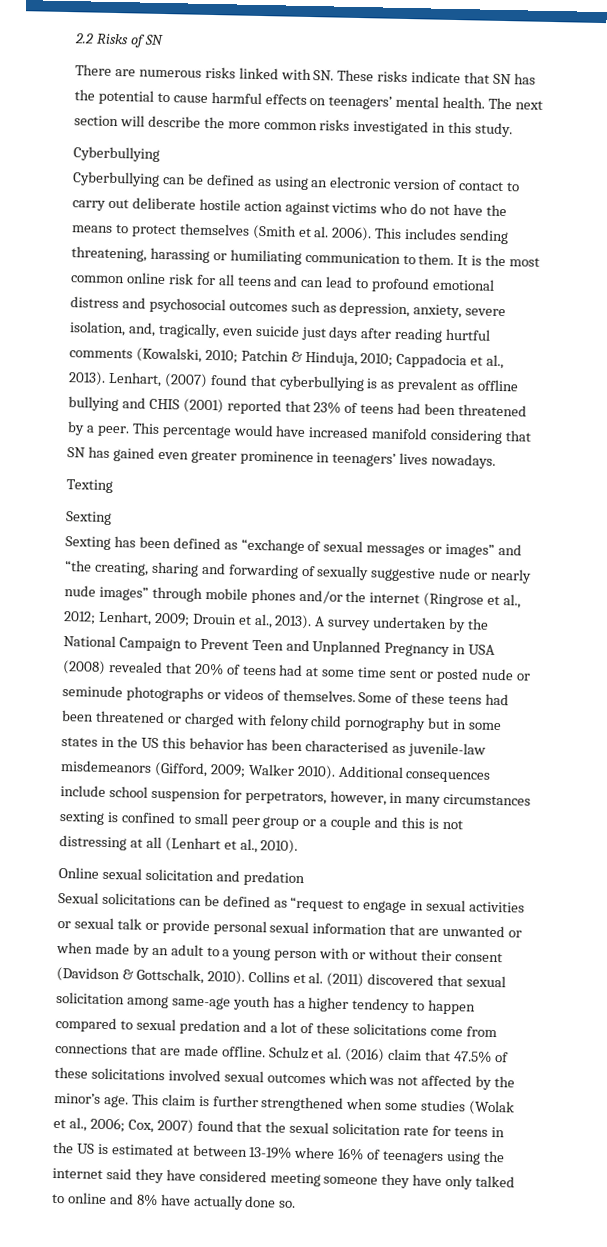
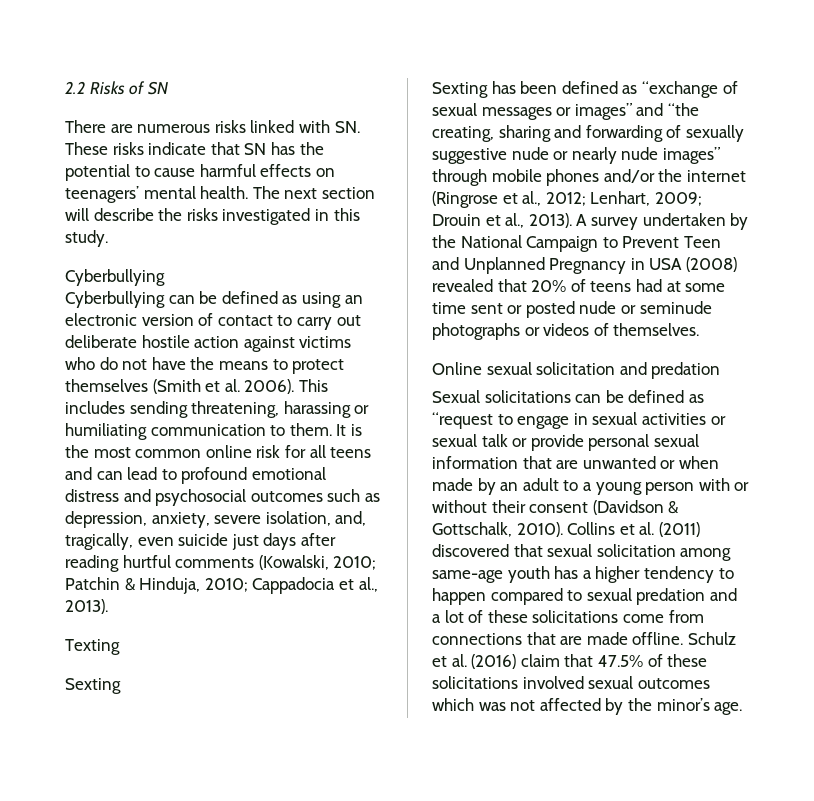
[227,121,318,131] more common -> (183, 214) none
[107,371,520,394] [68,396,528,417] [67,421,533,445] [67,446,497,469] Lenhart, (2007) found that cyberbullying is as prevalent as offline bullying and CHIS (2001) reported that 23% of teens had been threatened by a peer. This percentage would have increased manifold considering that SN has gained even greater prominence in teenagers’ lives nowadays. -> (108, 606) none
[358,692,510,706] [61,710,502,732] [61,736,487,758] [60,760,491,783] [60,785,532,807] [59,811,463,831] [59,835,299,854] Some of these teens had been threatened or charged with felony child pornography but in some states in the US this behavior has been characterised as juvenile-law misdemeanors (Gifford, 2009; Walker 2010). Additional consequences include school suspension for perpetrators, however, in many circumstances sexting is confined to small peer group or a couple and this is not distressing at all (Lenhart et al., 2010). -> (700, 329) none
[131,1093,516,1116] [53,1117,505,1138] [53,1141,505,1165] [52,1167,516,1190] [52,1192,297,1210] This claim is further strengthened when some studies (Wolak et al., 2006; Cox, 2007) found that the sexual solicitation rate for teens in the US is estimated at between 13-19% where 16% of teenagers using the internet said they have considered meeting someone they have only talked to online and 8% have actually done so. -> (743, 708) none

